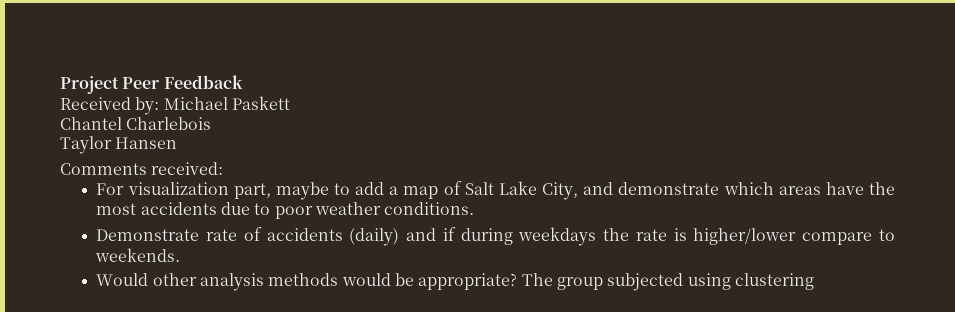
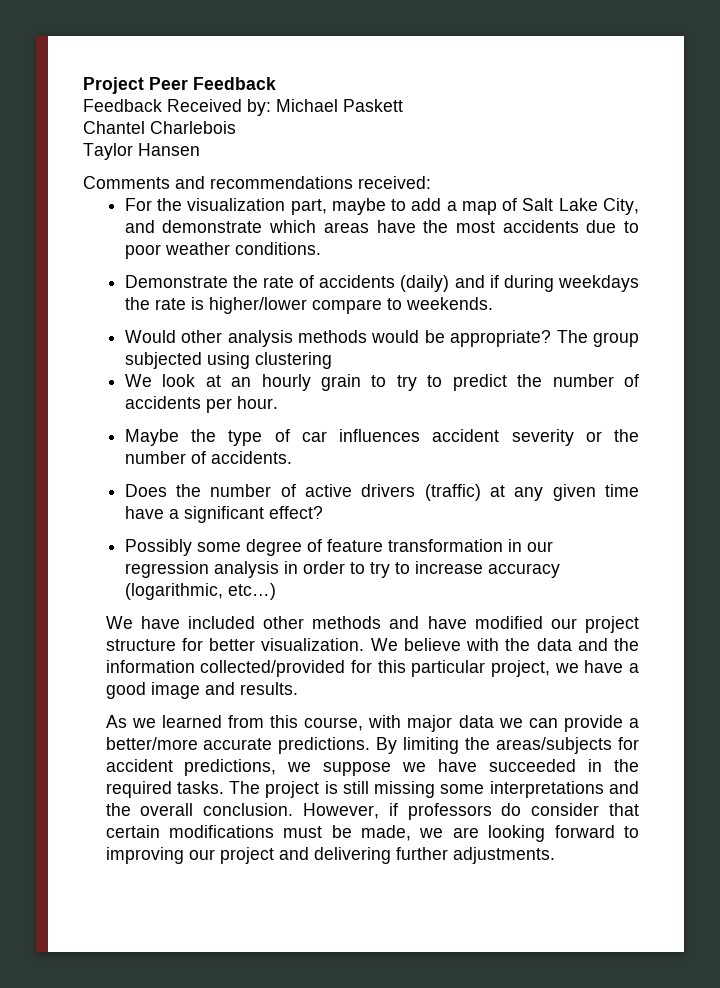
(243, 82) none -> [83,99,162,112] Feedback
(147, 169) none -> [175,176,353,189] and recommendations
(125, 189) none -> [157,198,183,211] the
(200, 235) none -> [232,275,258,288] the
(814, 281) none -> [124,374,639,391] [124,396,278,413] [124,429,639,446] [124,451,292,464] [124,484,639,501] [124,506,323,523] [124,539,553,556] [124,561,560,578] [124,583,276,600] [105,616,639,633] [105,638,639,651] [105,660,639,677] [105,682,298,699] [105,715,639,732] [105,737,639,754] [105,759,639,776] [105,781,639,798] [105,803,639,820] [105,825,639,842] [105,847,555,864] // We look at an hourly grain to try to predict the number of accidents per hour. // Maybe the type of car influences accident severity or the number of accidents. // Does the number of active drivers (traffic) at any given time have a significant effect? // Possibly some degree of feature transformation in our regression analysis in order to try to increase accuracy (logarithmic, etc…) // We have included other methods and have modified our project structure for better visualization. We believe with the data and the information collected/provided for this particular project, we have a good image and results. // As we learned from this course, with major data we can provide a better/more accurate predictions. By limiting the areas/subjects for accident predictions, we suppose we have succeeded in the required tasks. The project is still missing some interpretations and the overall conclusion. However, if professors do consider that certain modifications must be made, we are looking forward to improving our project and delivering further adjustments.

